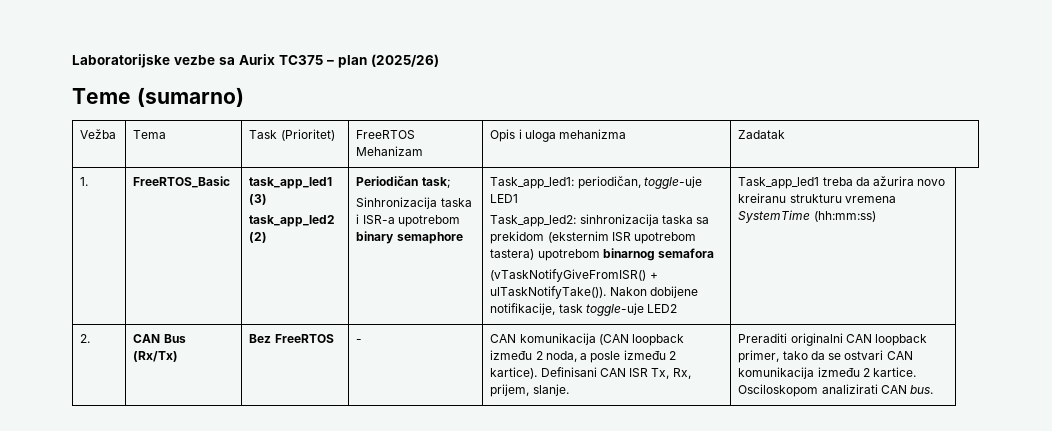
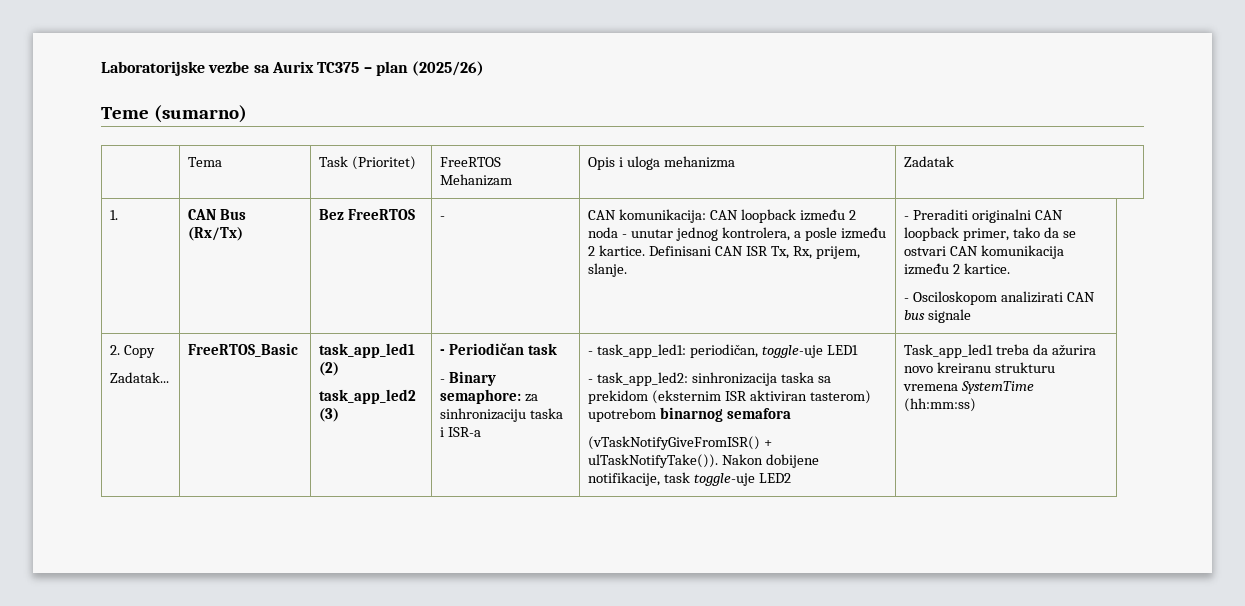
[80,129,117,139] Vežba -> (247, 114) none
(89, 181) none -> [188,209,247,220] [188,227,244,241] [319,209,416,220] [440,216,446,220] [588,209,856,223] [588,227,886,241] [588,245,860,259] [588,263,628,277] [904,209,1064,223] [904,227,1077,241] [904,245,1065,259] [904,263,1011,275] [904,291,1096,305] [904,309,972,323] [110,345,156,358] [110,372,170,383] | CAN Bus (Rx/Tx) | Bez FreeRTOS | - | CAN komunikacija: CAN loopback između 2 noda - unutar jednog kontrolera, a posle između 2 kartice. Definisani CAN ISR Tx, Rx, prijem, slanje. | - Preraditi originalni CAN loopback primer, tako da se ostvari CAN komunikacija između 2 kartice. // - Osciloskopom analizirati CAN bus signale // 2. Copy // Zadatak...
[249,194,268,205] (3) -> [319,362,340,376] (2)
[249,232,268,243] [356,176,451,188] [356,197,438,209] (2) | Periodičan task; // Sinhronizacija -> [319,408,340,422] [440,343,558,355] [440,371,497,386] [440,389,539,404] [440,408,527,422] (3) | - Periodičan task // - Binary semaphore: za sinhronizaciju
[397,215,460,227] [356,231,463,244] [490,177,575,189] upotrebom binary semaphore | Task_app_led1: -> [588,344,687,358] | - task_app_led1:
[490,215,577,227] Task_app_led2: -> [588,372,689,386] - task_app_led2:
[634,232,697,244] [490,249,535,260] upotrebom tastera) -> [750,390,872,404] aktiviran tasterom)
[80,334,91,343] [133,334,186,343] [133,351,179,362] [249,334,334,343] [356,339,363,343] [490,333,685,346] [490,350,676,363] [490,367,691,379] [490,384,569,397] [738,333,928,346] [738,350,913,363] [738,367,917,379] [738,384,934,397] // 2. | CAN Bus (Rx/Tx) | Bez FreeRTOS | - | CAN komunikacija (CAN loopback između 2 noda, a posle između 2 kartice). Definisani CAN ISR Tx, Rx, prijem, slanje. | Preraditi originalni CAN loopback primer, tako da se ostvari CAN komunikacija između 2 kartice. Osciloskopom analizirati CAN bus. -> (977, 405) none

